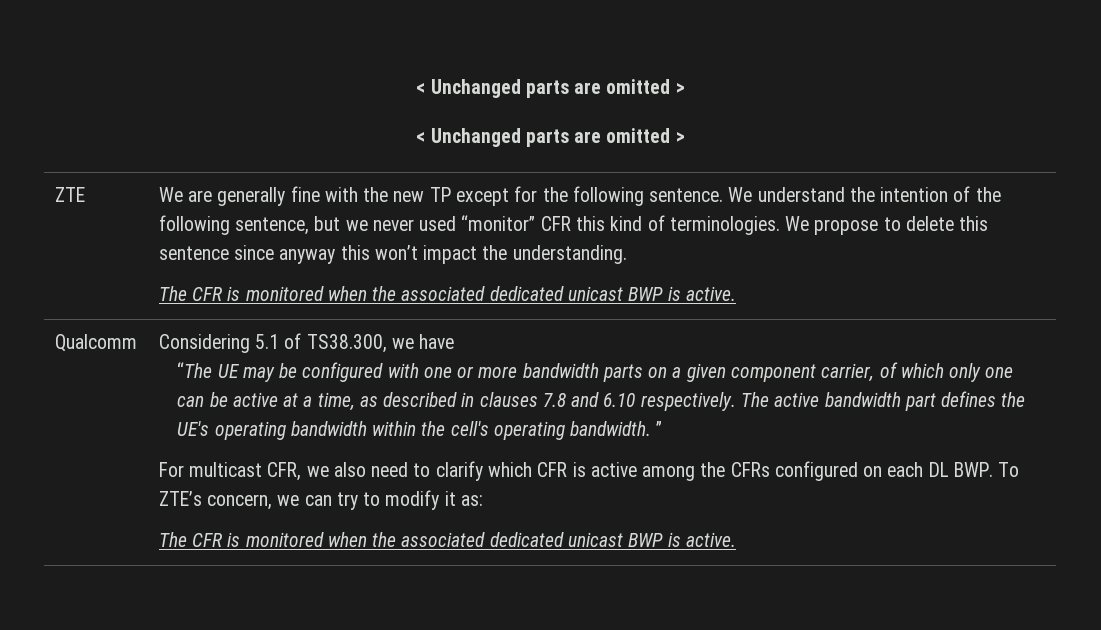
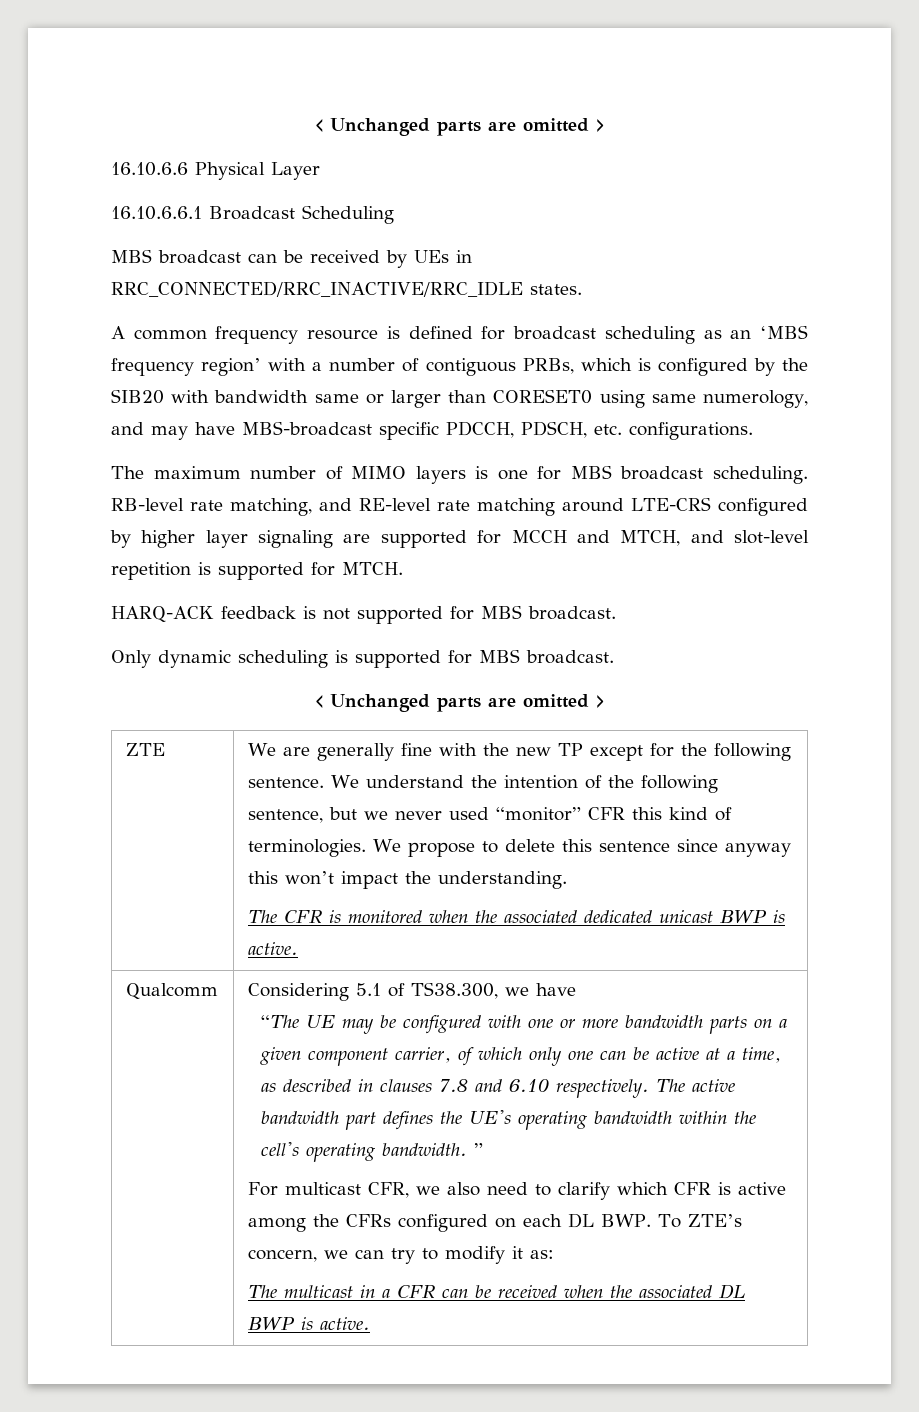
[416,79,685,98] < Unchanged parts are omitted > -> [314,118,605,136] [111,162,320,180] [111,205,394,224] [111,249,472,268] [111,281,582,297] [111,325,809,344] [111,358,809,376] [111,389,809,408] [111,421,753,440] [111,465,808,484] [111,497,808,516] [110,530,810,548] [111,562,403,580] [111,605,616,624] [111,649,614,668] < Unchanged parts are omitted > // 16.10.6.6 Physical Layer // 16.10.6.6.1 Broadcast Scheduling // MBS broadcast can be received by UEs in RRC_CONNECTED/RRC_INACTIVE/RRC_IDLE states. // A common frequency resource is defined for broadcast scheduling as an ‘MBS frequency region’ with a number of contiguous PRBs, which is configured by the SIB20 with bandwidth same or larger than CORESET0 using same numerology, and may have MBS-broadcast specific PDCCH, PDSCH, etc. configurations. // The maximum number of MIMO layers is one for MBS broadcast scheduling. RB-level rate matching, and RE-level rate matching around LTE-CRS configured by higher layer signaling are supported for MCCH and MTCH, and slot-level repetition is supported for MTCH. // HARQ-ACK feedback is not supported for MBS broadcast. // Only dynamic scheduling is supported for MBS broadcast.
[192,532,623,547] CFR is monitored when the associated dedicated unicast -> [283,1284,745,1299] multicast in a CFR can be received when the associated DL

